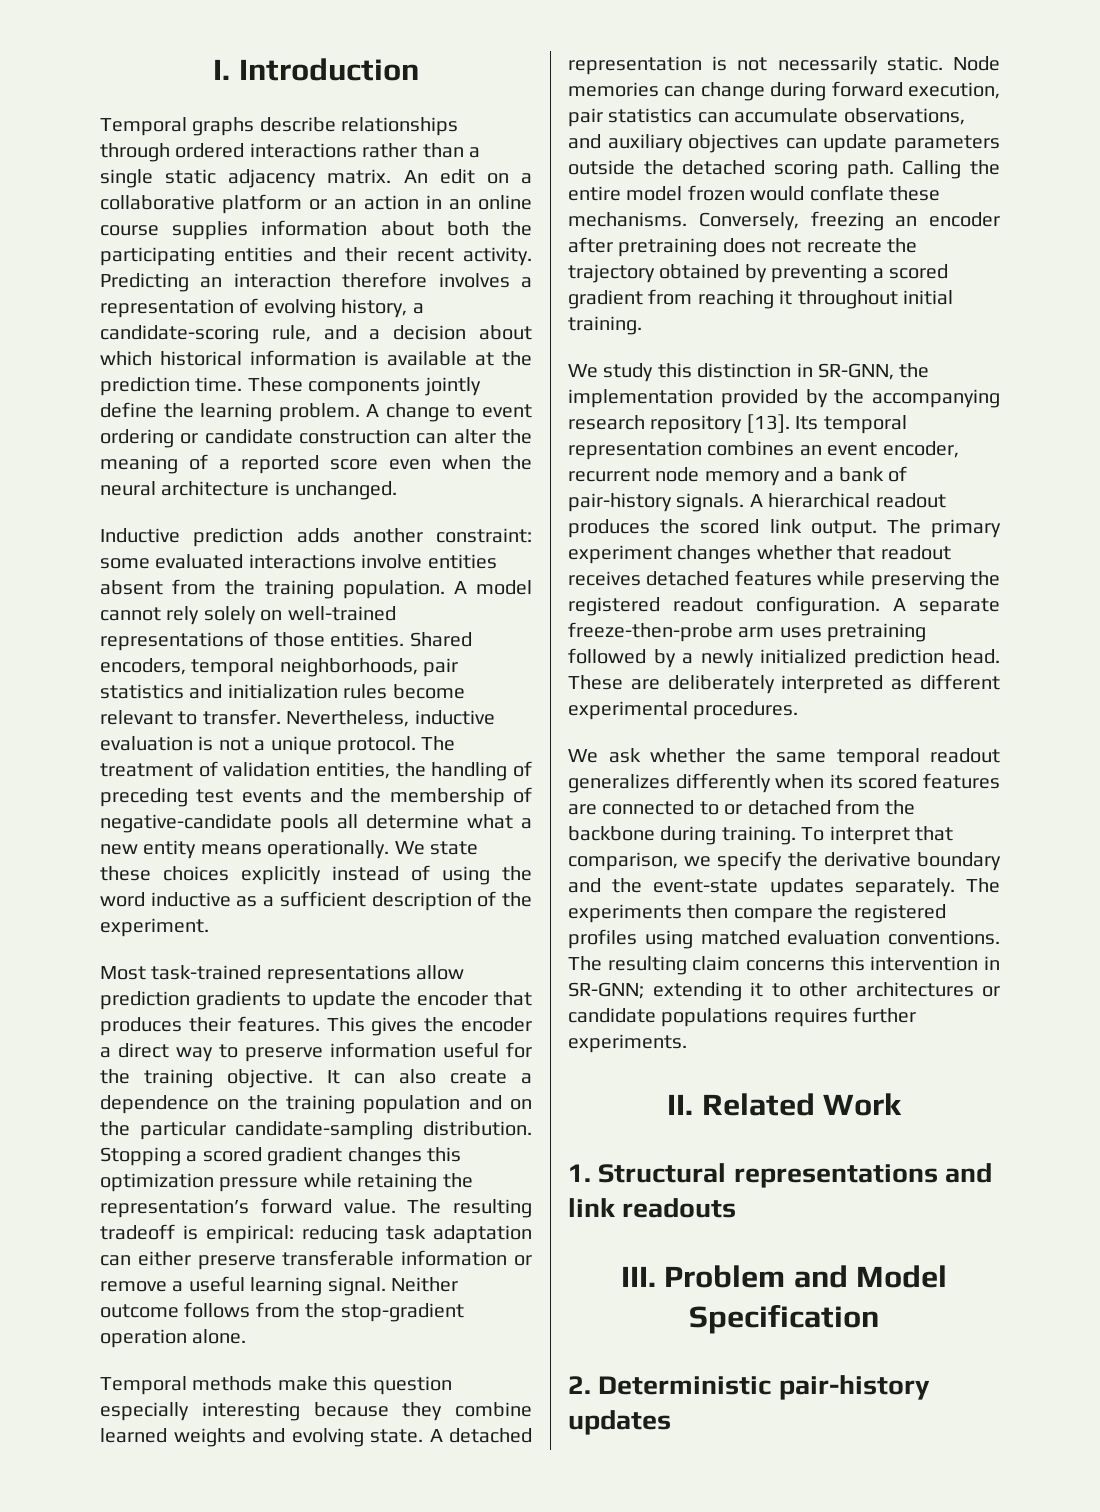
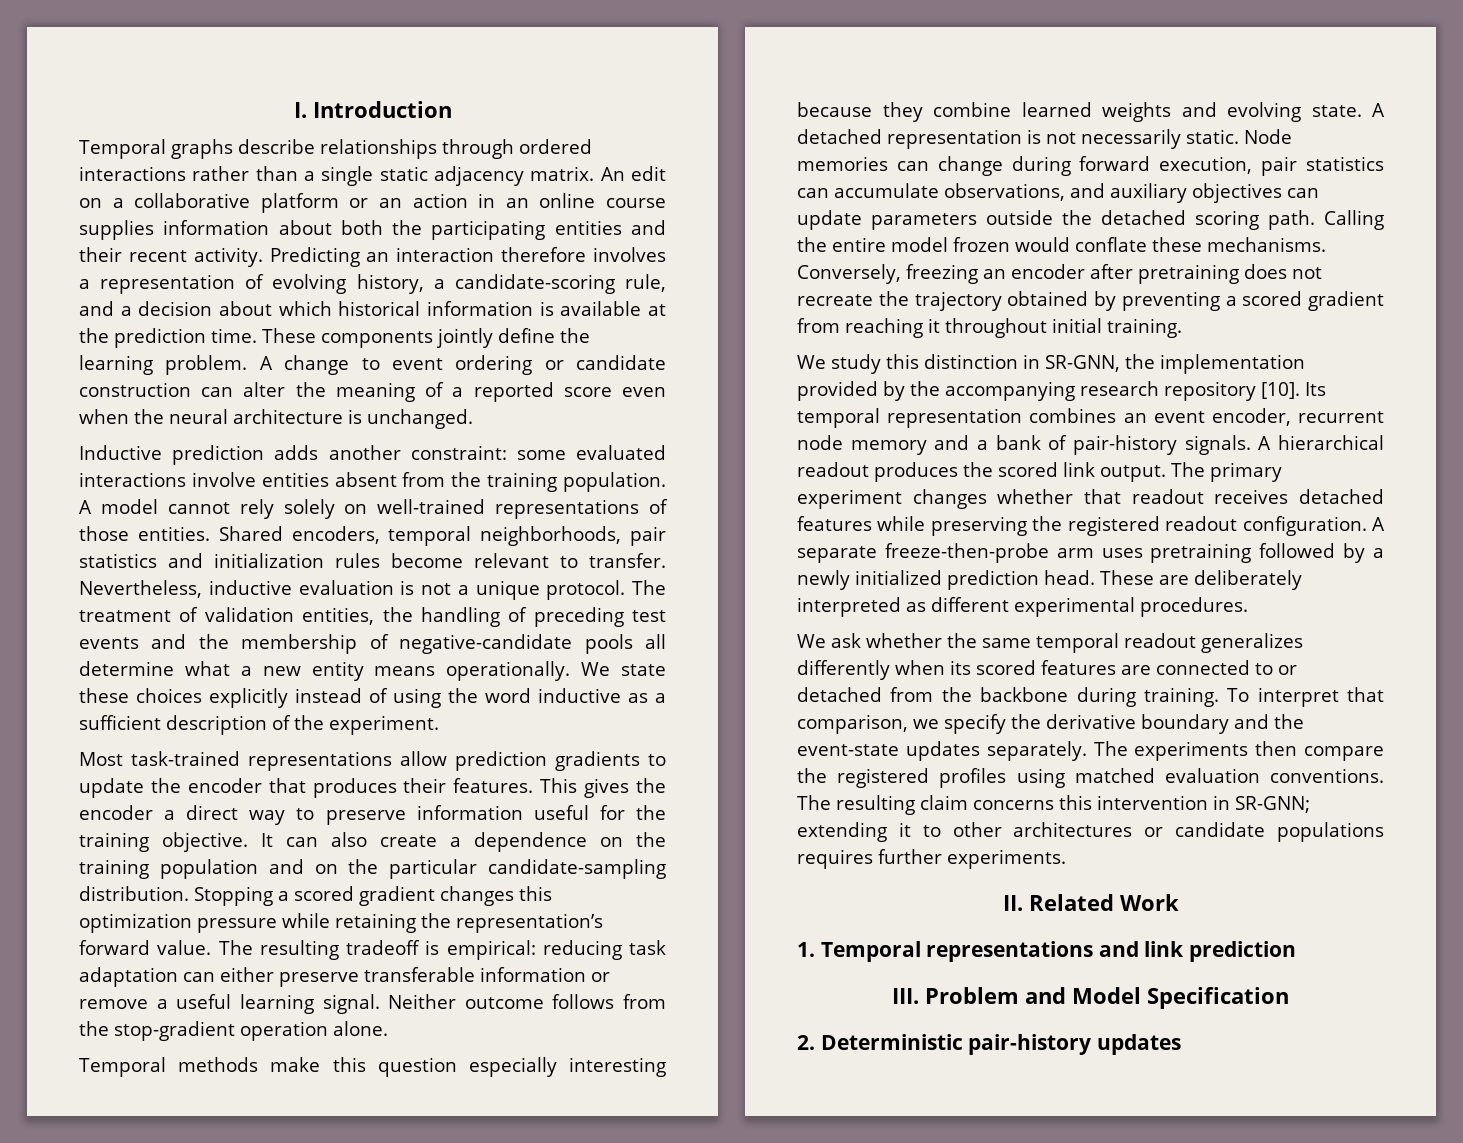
[746,414,790,433] [13]. -> [1261,382,1300,399] [10].
[598,1163,727,1183] Structural -> [820,941,921,962] Temporal
[622,1198,737,1218] readouts -> [1188,941,1296,962] prediction

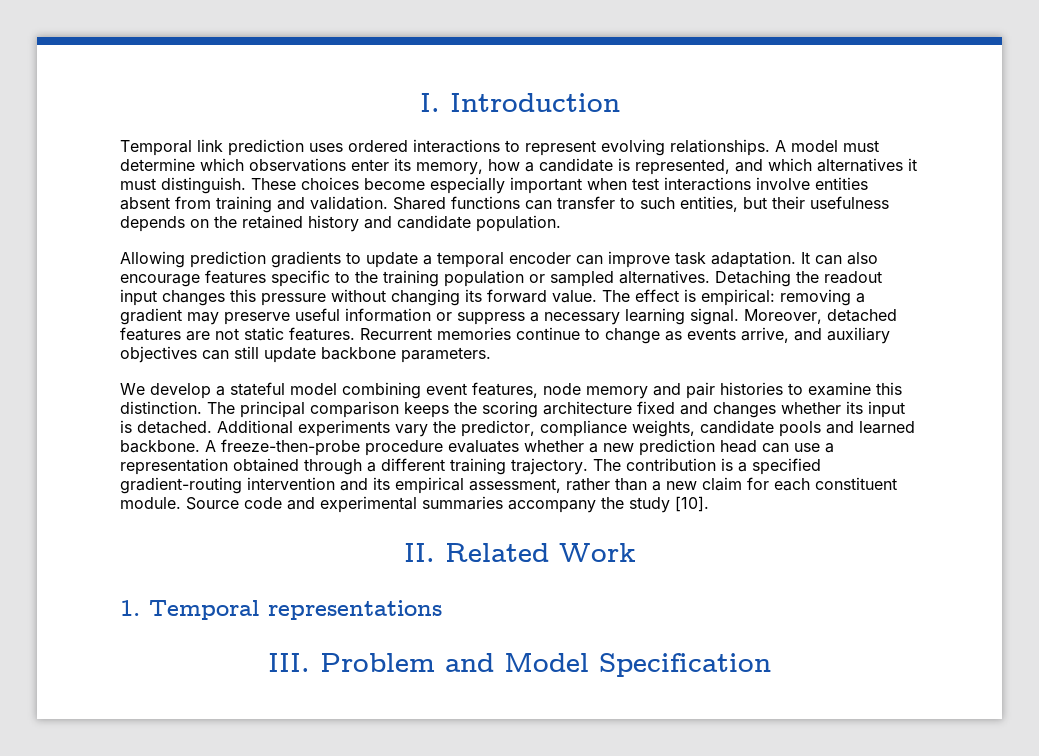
[170,139,592,159] [79,166,666,186] [79,193,667,213] [79,220,666,240] [79,247,666,267] [79,274,666,294] [79,301,666,316] [79,328,590,348] [79,355,666,375] [79,382,666,402] [79,409,473,429] [79,445,666,465] graphs describe relationships through ordered interactions rather than a single static adjacency matrix. An edit on a collaborative platform or an action in an online course supplies information about both the participating entities and their recent activity. Predicting an interaction therefore involves a representation of evolving history, a candidate-scoring rule, and a decision about which historical information is available at the prediction time. These components jointly define the learning problem. A change to event ordering or candidate construction can alter the meaning of a reported score even when the neural architecture is unchanged. // Inductive prediction adds another constraint: some evaluated -> [197,139,879,156] [120,158,917,175] [120,177,659,194] link prediction uses ordered interactions to represent evolving relationships. A model must determine which observations enter its memory, how a candidate is represented, and which alternatives it must distinguish. These choices become especially important when test
[451,472,666,492] [79,499,668,519] [79,526,666,546] [79,553,666,568] [79,580,666,600] [79,607,666,627] [79,634,667,654] [79,661,666,681] [79,688,666,708] [79,715,439,735] [79,751,666,771] [79,778,667,798] [79,805,666,825] [79,832,666,852] [79,859,666,879] [79,886,552,906] [79,913,603,933] [79,940,666,960] [79,967,610,987] [79,994,666,1014] [79,1021,388,1041] [79,1057,666,1077] [797,102,1385,122] [797,129,1292,149] [797,156,1384,176] [797,183,1319,203] [797,210,1384,230] [797,237,1326,252] [797,264,1322,284] [797,291,1384,311] [797,318,1182,338] [797,354,1305,374] [797,381,1326,401] [797,408,1384,428] [797,435,1384,455] [797,462,1282,482] [797,489,1384,509] [797,516,1385,536] [797,543,1384,563] [797,570,1302,590] [797,597,1248,617] [797,633,1303,653] [797,660,1297,680] [797,687,1384,707] [797,714,1304,734] [797,741,1384,761] [797,768,1384,788] [797,795,1310,815] [797,822,1384,842] [797,849,1066,869] the training population. A model cannot rely solely on well-trained representations of those entities. Shared encoders, temporal neighborhoods, pair statistics and initialization rules become relevant to transfer. Nevertheless, inductive evaluation is not a unique protocol. The treatment of validation entities, the handling of preceding test events and the membership of negative-candidate pools all determine what a new entity means operationally. We state these choices explicitly instead of using the word inductive as a sufficient description of the experiment. // Most task-trained representations allow prediction gradients to update the encoder that produces their features. This gives the encoder a direct way to preserve information useful for the training objective. It can also create a dependence on the training population and on the particular candidate-sampling distribution. Stopping a scored gradient changes this optimization pressure while retaining the representation’s forward value. The resulting tradeoff is empirical: reducing task adaptation can either preserve transferable information or remove a useful learning signal. Neither outcome follows from the stop-gradient operation alone. // Temporal methods make this question especially interesting because they combine learned weights and evolving state. A detached representation is not necessarily static. Node memories can change during forward execution, pair statistics can accumulate observations, and auxiliary objectives can update parameters outside the detached scoring path. Calling the entire model frozen would conflate these mechanisms. Conversely, freezing an encoder after pretraining does not recreate the trajectory obtained by preventing a scored gradient from reaching it throughout initial training. // We study this distinction in SR-GNN, the implementation provided by the accompanying research repository [10]. Its temporal representation combines an event encoder, recurrent node memory and a bank of pair-history signals. A hierarchical readout produces the scored link output. The primary experiment changes whether that readout receives detached features while preserving the registered readout configuration. A separate freeze-then-probe arm uses pretraining followed by a newly initialized prediction head. These are deliberately interpreted as different experimental procedures. // We ask whether the same temporal readout generalizes differently when its scored features are connected to or detached from the backbone during training. To interpret that comparison, we specify the derivative boundary and the event-state updates separately. The experiments then compare the registered profiles using matched evaluation conventions. The resulting claim concerns this intervention in SR-GNN; extending it to other architectures or candidate populations requires further experiments. -> [216,196,889,213] [120,215,561,232] [120,251,878,268] [120,270,882,287] [120,289,865,306] [120,308,897,325] [120,327,890,344] [120,346,491,363] [120,382,902,399] [120,401,905,418] [120,420,915,437] [120,439,834,456] [120,458,821,475] [120,477,897,494] [120,496,709,513] training and validation. Shared functions can transfer to such entities, but their usefulness depends on the retained history and candidate population. // Allowing prediction gradients to update a temporal encoder can improve task adaptation. It can also encourage features specific to the training population or sampled alternatives. Detaching the readout input changes this pressure without changing its forward value. The effect is empirical: removing a gradient may preserve useful information or suppress a necessary learning signal. Moreover, detached features are not static features. Recurrent memories continue to change as events arrive, and auxiliary objectives can still update backbone parameters. // We develop a stateful model combining event features, node memory and pair histories to examine this distinction. The principal comparison keeps the scoring architecture fixed and changes whether its input is detached. Additional experiments vary the predictor, compliance weights, candidate pools and learned backbone. A freeze-then-probe procedure evaluates whether a new prediction head can use a representation obtained through a different training trajectory. The contribution is a specified gradient-routing intervention and its empirical assessment, rather than a new claim for each constituent module. Source code and experimental summaries accompany the study [10].
[1098,941,1296,962] and link prediction -> (442, 610) none
[797,1034,1181,1055] // 2. Deterministic pair-history updates -> (771, 665) none

